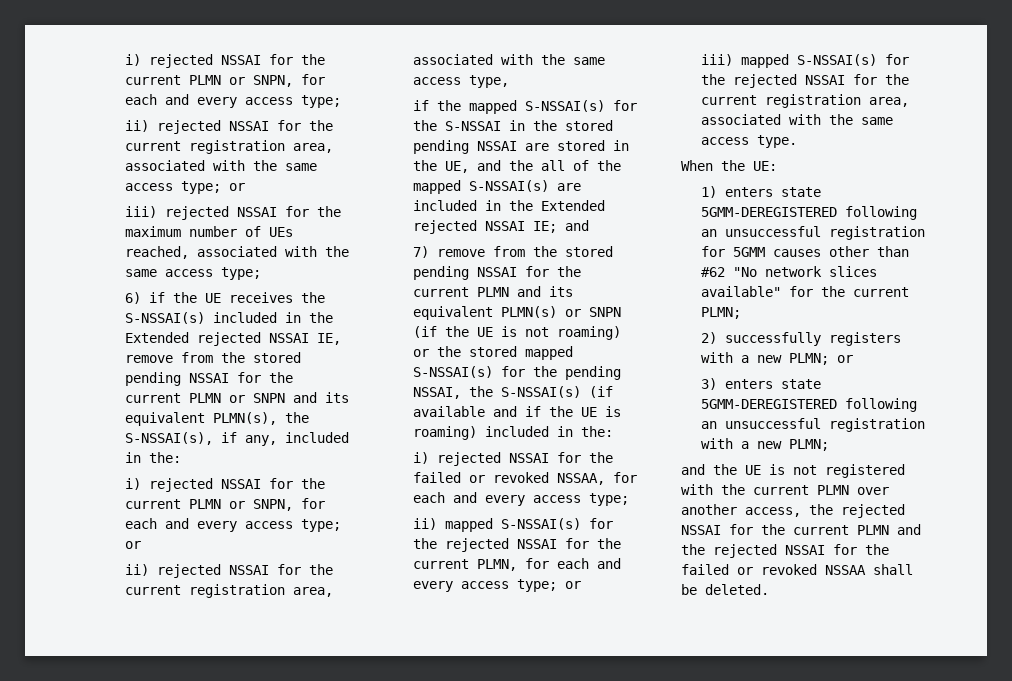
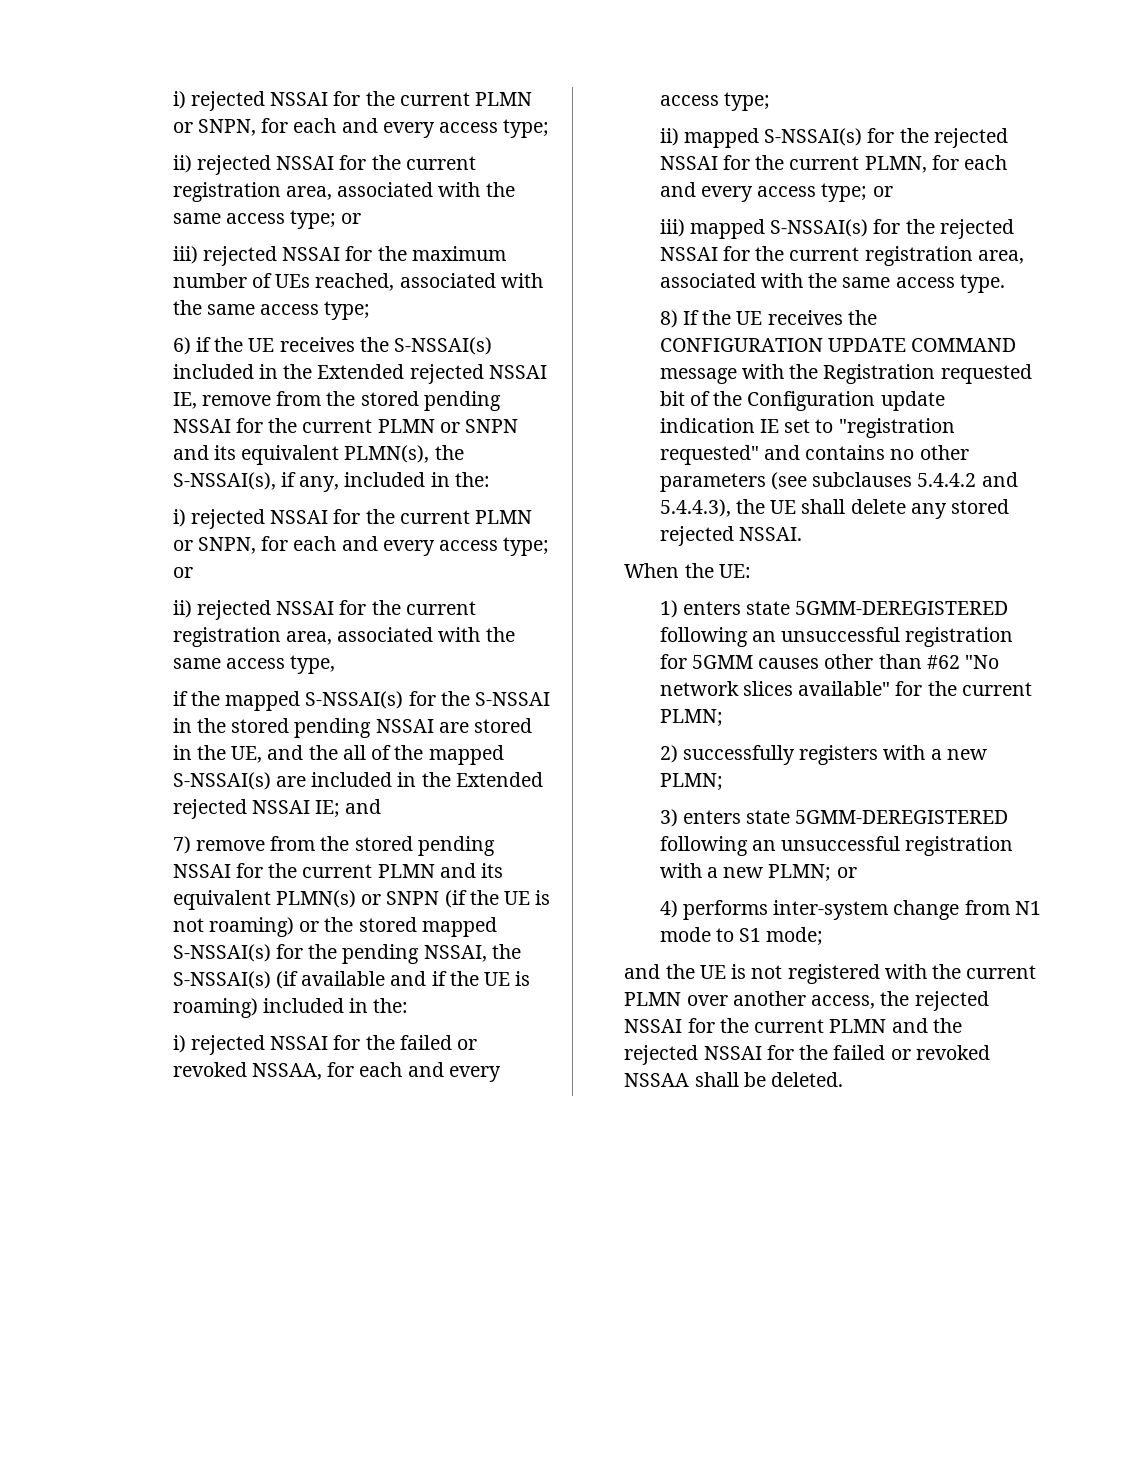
(797, 141) none -> [659,310,877,328] [659,338,1017,352] [659,364,1032,384] [659,391,945,411] [659,418,955,438] [659,445,969,465] [659,472,1018,492] [659,499,1010,519] [659,526,802,546] // 8) If the UE receives the CONFIGURATION UPDATE COMMAND message with the Registration requested bit of the Configuration update indication IE set to "registration requested" and contains no other parameters (see subclauses 5.4.4.2 and 5.4.4.3), the UE shall delete any stored rejected NSSAI.
[836,355,853,363] or -> (723, 782) none
(829, 445) none -> [836,867,857,878] [659,900,1041,920] [659,927,824,946] or // 4) performs inter-system change from N1 mode to S1 mode;

